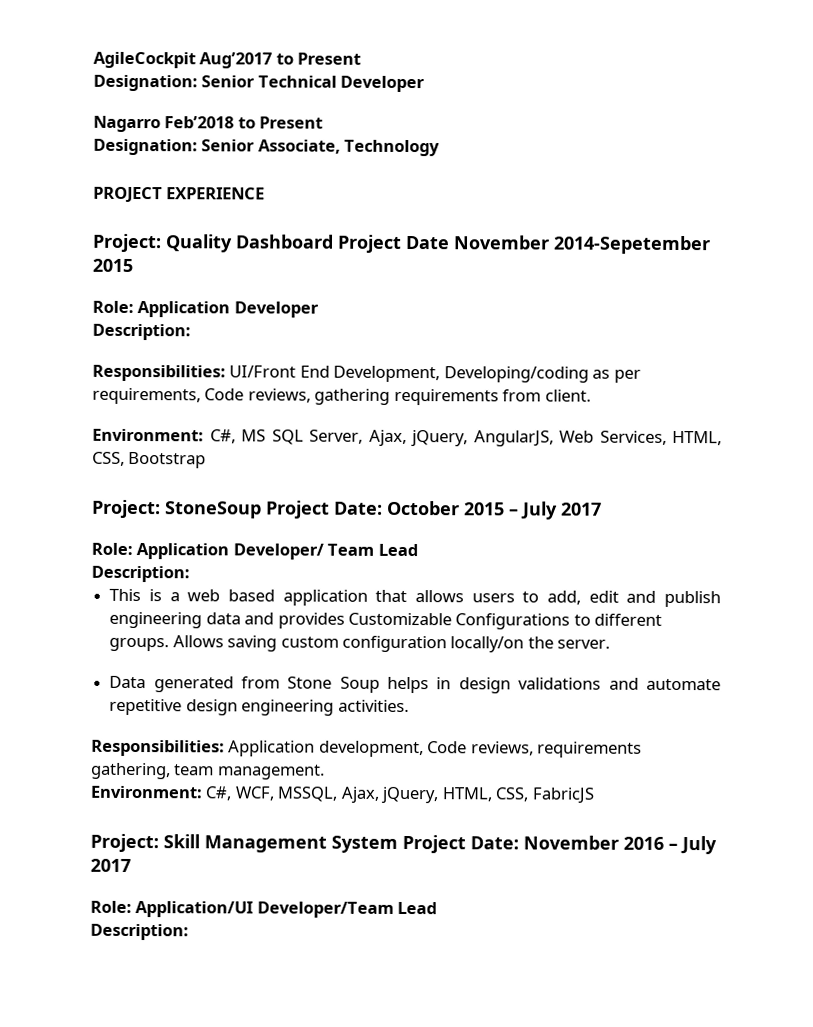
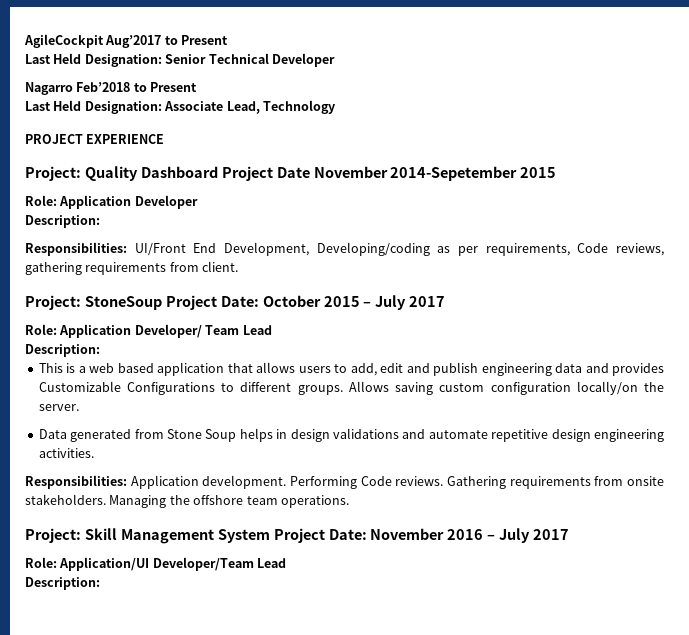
(362, 58) none -> [25,53,82,64] Last Held
[93,138,341,156] Designation: Senior Associate, -> [25,100,260,114] Last Held Designation: Associate Lead,
[92,428,722,447] [92,451,207,469] // Environment: C#, MS SQL Server, Ajax, jQuery, AngularJS, Web Services, HTML, CSS, Bootstrap -> (239, 266) none
[318,740,643,758] [91,762,325,780] [90,785,594,804] development, Code reviews, requirements gathering, team management. // Environment: C#, WCF, MSSQL, Ajax, jQuery, HTML, CSS, FabricJS -> [202,475,664,489] [25,494,349,508] development. Performing Code reviews. Gathering requirements from onsite stakeholders. Managing the offshore team operations.

